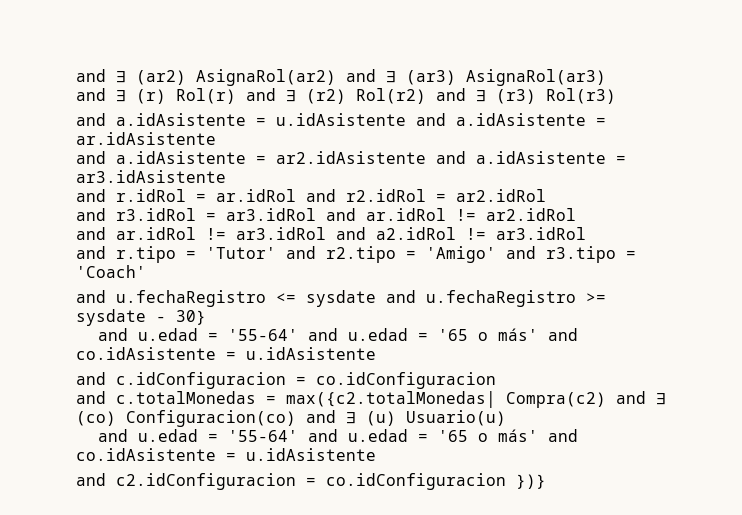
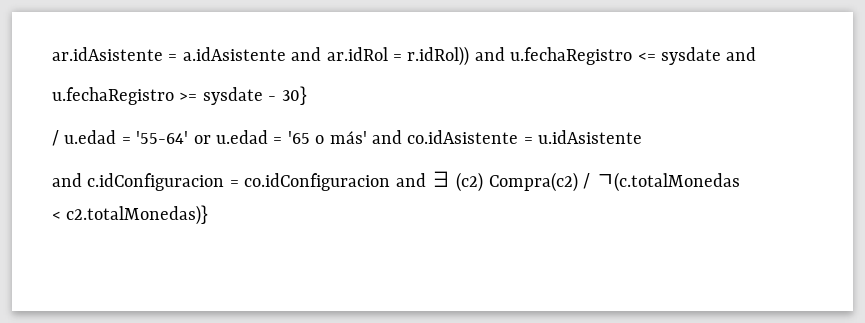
[76,69,606,86] [76,88,616,104] [76,113,606,126] [76,132,216,145] [76,151,626,164] [76,170,226,183] [76,189,546,202] [76,208,576,221] [76,227,586,240] [76,246,636,263] [76,265,146,278] and ∃ (ar2) AsignaRol(ar2) and ∃ (ar3) AsignaRol(ar3) // and ∃ (r) Rol(r) and ∃ (r2) Rol(r2) and ∃ (r3) Rol(r3) // and a.idAsistente = u.idAsistente and a.idAsistente = ar.idAsistente // and a.idAsistente = ar2.idAsistente and a.idAsistente = ar3.idAsistente // and r.idRol = ar.idRol and r2.idRol = ar2.idRol // and r3.idRol = ar3.idRol and ar.idRol != ar2.idRol // and ar.idRol != ar3.idRol and a2.idRol != ar3.idRol // and r.tipo = 'Tutor' and r2.tipo = 'Amigo' and r3.tipo = 'Coach' // -> [52,46,470,66] ar.idAsistente = a.idAsistente and ar.idRol = r.idRol))
(416, 296) none -> (757, 54) //
[97,328,338,341] and u.edad = '55-64' and -> [52,130,211,146] / u.edad = '55-64' or
[76,391,666,408] [76,410,506,427] [97,429,578,442] [76,448,376,461] [76,473,546,490] // and c.totalMonedas = max({c2.totalMonedas| Compra(c2) and ∃ (co) Configuracion(co) and ∃ (u) Usuario(u) // and u.edad = '55-64' and u.edad = '65 o más' and co.idAsistente = u.idAsistente // and c2.idConfiguracion = co.idConfiguracion })} -> [395,171,740,192] [52,205,209,225] and ∃ (c2) Compra(c2) / ㄱ(c.totalMonedas // < c2.totalMonedas)}

